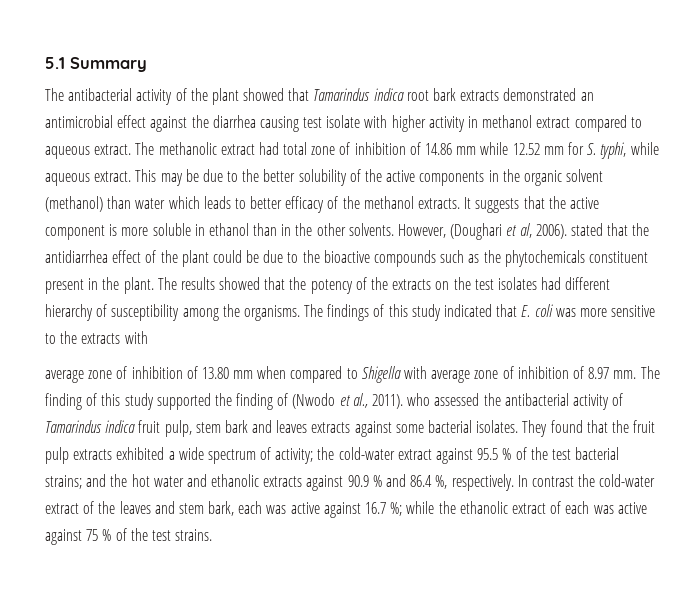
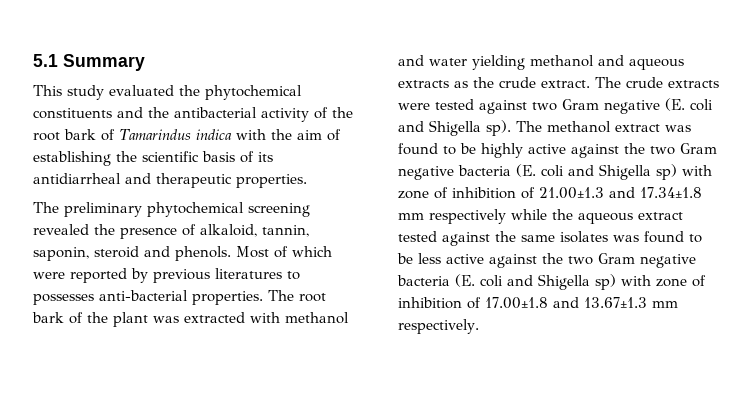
[45,88,594,105] [45,115,642,132] [45,142,659,159] [45,169,604,186] [45,196,599,213] [45,223,650,240] [45,250,648,267] [45,277,611,294] [45,304,656,321] [45,331,148,344] [45,366,660,383] [45,393,624,410] [45,420,656,437] [45,447,620,464] [45,474,656,491] [45,501,647,518] [45,528,213,545] The antibacterial activity of the plant showed that Tamarindus indica root bark extracts demonstrated an antimicrobial effect against the diarrhea causing test isolate with higher activity in methanol extract compared to aqueous extract. The methanolic extract had total zone of inhibition of 14.86 mm while 12.52 mm for S. typhi, while aqueous extract. This may be due to the better solubility of the active components in the organic solvent (methanol) than water which leads to better efficacy of the methanol extracts. It suggests that the active component is more soluble in ethanol than in the other solvents. However, (Doughari et al, 2006). stated that the antidiarrhea effect of the plant could be due to the bioactive compounds such as the phytochemicals constituent present in the plant. The results showed that the potency of the extracts on the test isolates had different hierarchy of susceptibility among the organisms. The findings of this study indicated that E. coli was more sensitive to the extracts with // average zone of inhibition of 13.80 mm when compared to Shigella with average zone of inhibition of 8.97 mm. The finding of this study supported the finding of (Nwodo et al., 2011). who assessed the antibacterial activity of Tamarindus indica fruit pulp, stem bark and leaves extracts against some bacterial isolates. They found that the fruit pulp extracts exhibited a wide spectrum of activity; the cold-water extract against 95.5 % of the test bacterial strains; and the hot water and ethanolic extracts against 90.9 % and 86.4 %, respectively. In contrast the cold-water extract of the leaves and stem bark, each was active against 16.7 %; while the ethanolic extract of each was active against 75 % of the test strains. -> [33,85,302,100] [33,107,353,122] [33,129,341,141] [33,151,273,166] [33,173,307,188] [33,202,310,217] [33,224,309,239] [33,246,332,261] [33,268,300,283] [33,290,326,305] [32,312,349,327] [398,55,684,70] [398,77,719,88] [398,98,713,114] [398,120,691,136] [398,143,717,158] [398,164,712,180] [398,187,702,199] [398,209,683,224] [398,231,702,246] [397,253,696,268] [397,274,706,290] [398,297,678,309] [398,319,479,334] This study evaluated the phytochemical constituents and the antibacterial activity of the root bark of Tamarindus indica with the aim of establishing the scientific basis of its antidiarrheal and therapeutic properties. // The preliminary phytochemical screening revealed the presence of alkaloid, tannin, saponin, steroid and phenols. Most of which were reported by previous literatures to possesses anti-bacterial properties. The root bark of the plant was extracted with methanol and water yielding methanol and aqueous extracts as the crude extract. The crude extracts were tested against two Gram negative (E. coli and Shigella sp). The methanol extract was found to be highly active against the two Gram negative bacteria (E. coli and Shigella sp) with zone of inhibition of 21.00±1.3 and 17.34±1.8 mm respectively while the aqueous extract tested against the same isolates was found to be less active against the two Gram negative bacteria (E. coli and Shigella sp) with zone of inhibition of 17.00±1.8 and 13.67±1.3 mm respectively.

